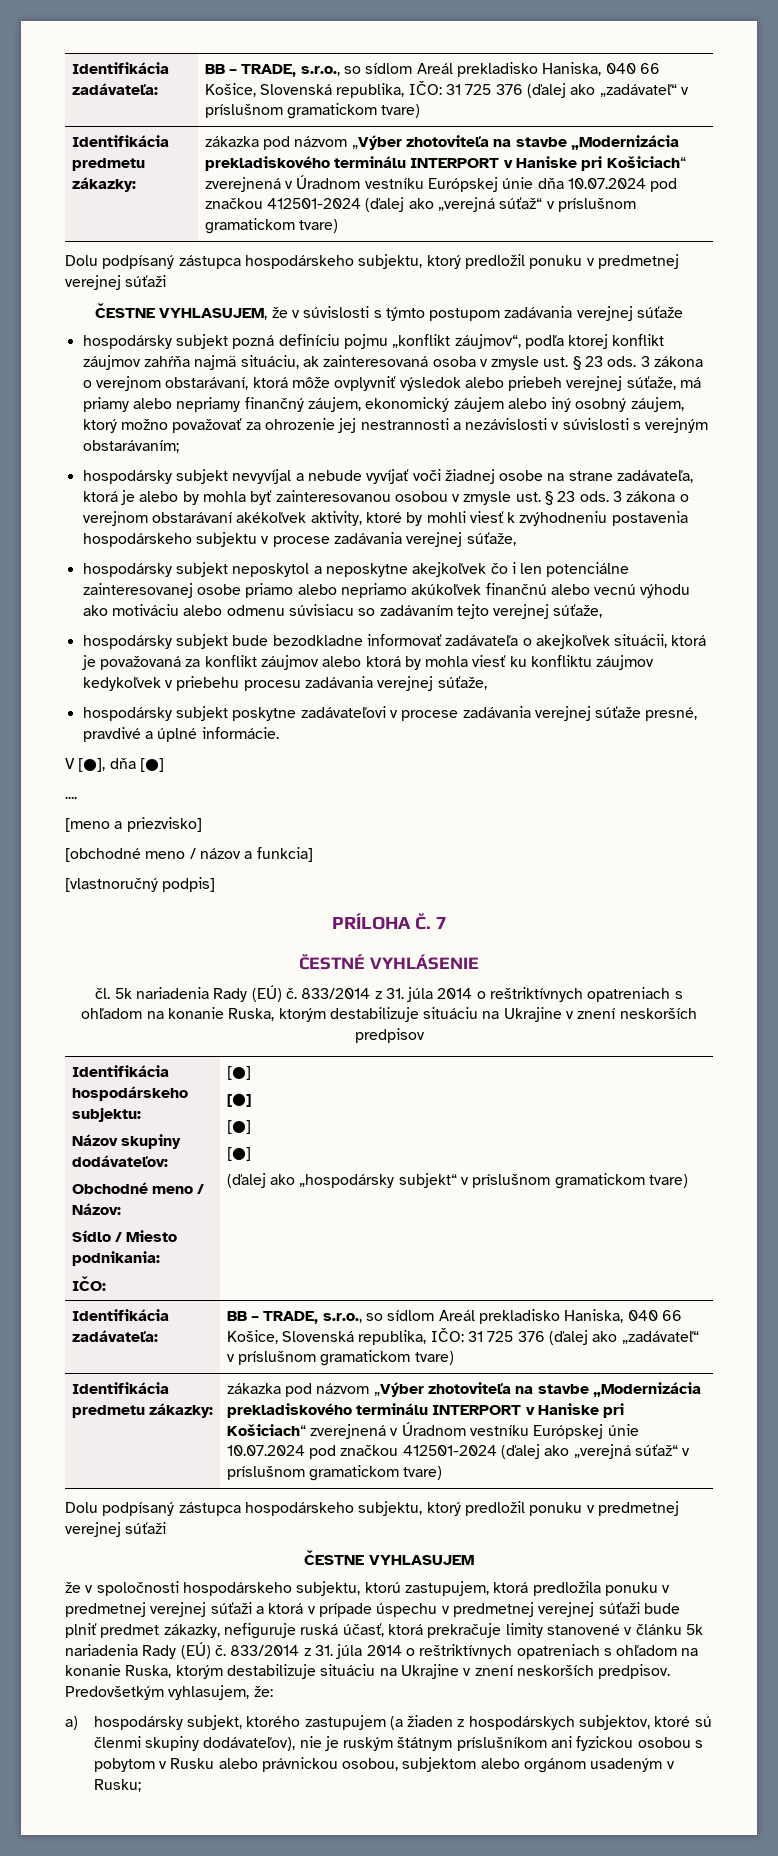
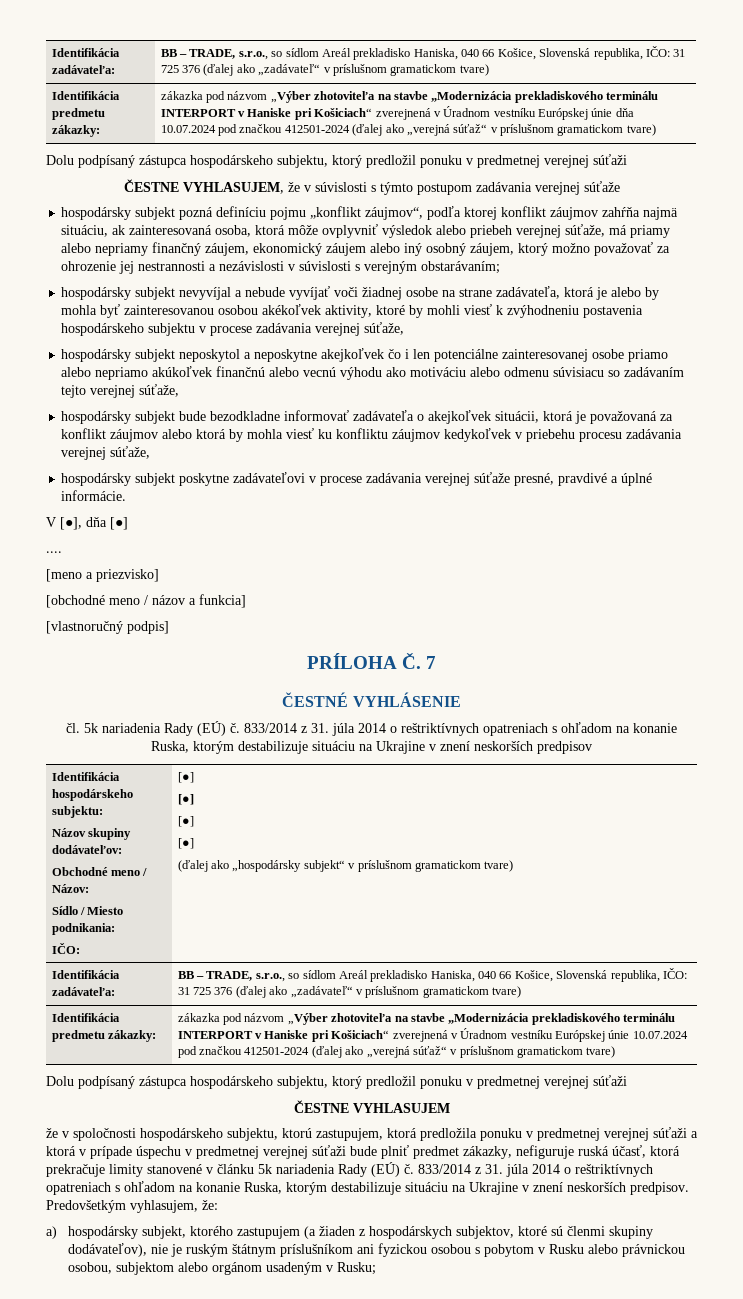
[432,356,704,370] [82,376,249,391] osoba v zmysle ust. § 23 ods. 3 zákona o verejnom obstarávaní, -> [215,225,252,237] osoba,
[452,491,689,505] [82,511,232,526] v zmysle ust. § 23 ods. 3 zákona o verejnom obstarávaní -> (259, 310) none

